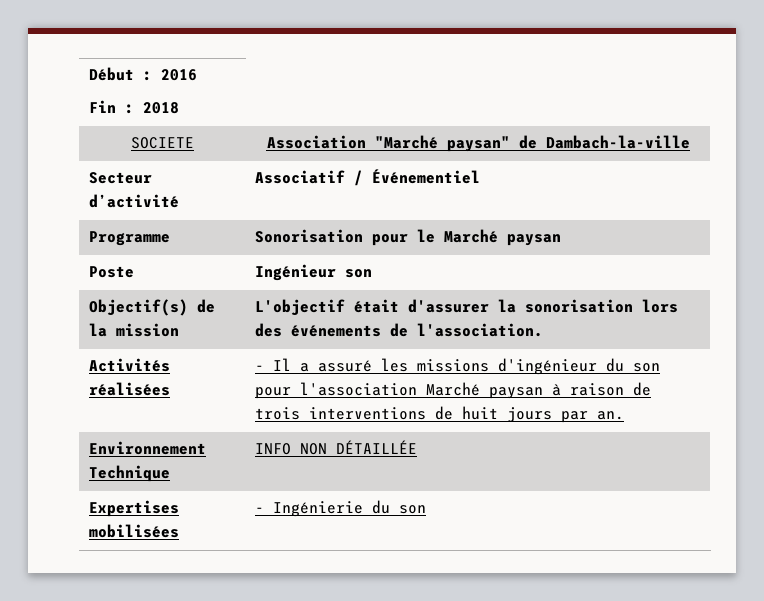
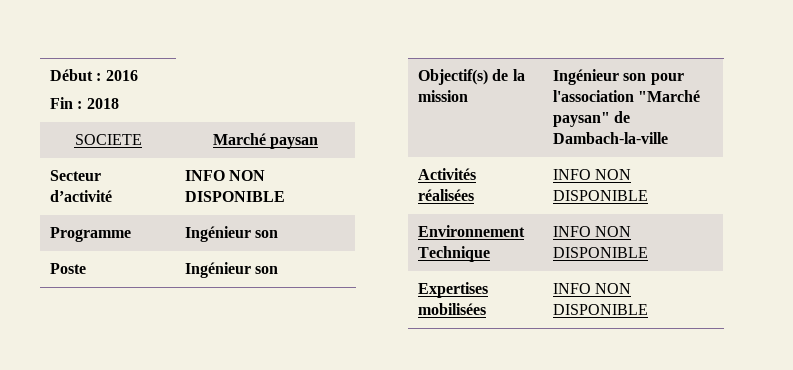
[266,135,690,152] [88,172,152,184] [88,194,179,208] [254,169,480,186] [88,231,170,246] [254,229,561,246] Association "Marché paysan" de Dambach-la-ville // Secteur d’activité | Associatif / Événementiel // Programme | Sonorisation pour le Marché paysan -> [212,133,319,149] [49,170,101,181] [49,190,112,202] [184,170,266,181] [184,191,285,202] [49,227,131,242] [184,226,279,242] Marché paysan // Secteur d’activité | INFO NON DISPONIBLE // Programme | Ingénieur son
[254,299,678,315] [254,323,543,337] [88,358,170,372] [88,382,170,396] [254,358,660,375] [254,382,651,399] [254,406,624,423] L'objectif était d'assurer la sonorisation lors des événements de l'association. // Activités réalisées | - Il a assuré les missions d'ingénieur du son pour l'association Marché paysan à raison de trois interventions de huit jours par an. -> [552,69,684,85] [552,90,701,102] [552,111,631,127] [552,132,668,144] [417,168,476,180] [417,189,474,201] [552,169,632,180] [552,190,648,201] Ingénieur son pour l'association "Marché paysan" de Dambach-la-ville // Activités réalisées | INFO NON DISPONIBLE
[335,440,417,454] DÉTAILLÉE -> [552,247,648,258] DISPONIBLE
[254,500,426,517] - Ingénierie du son -> [552,283,632,294] [552,304,648,315] INFO NON DISPONIBLE

